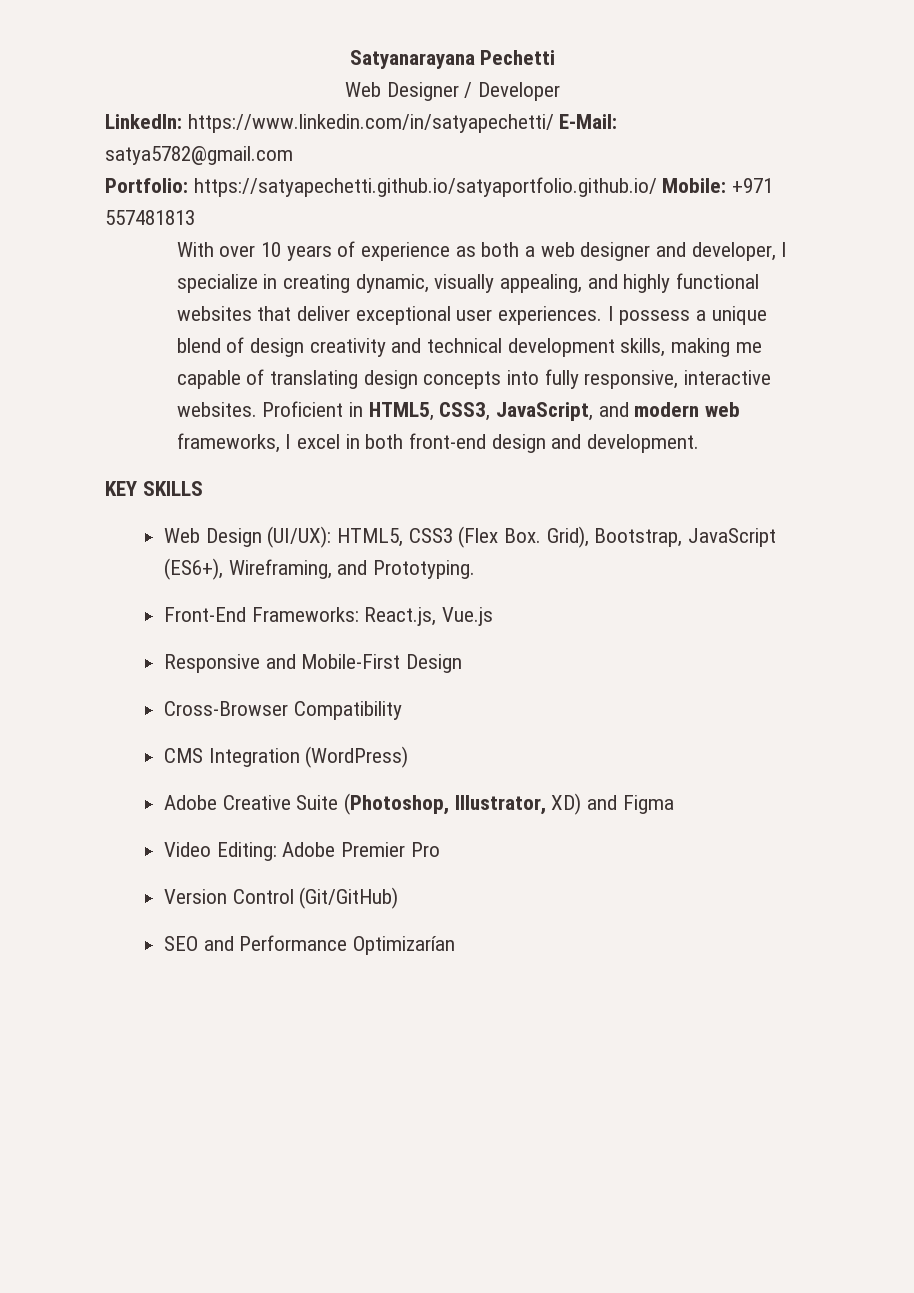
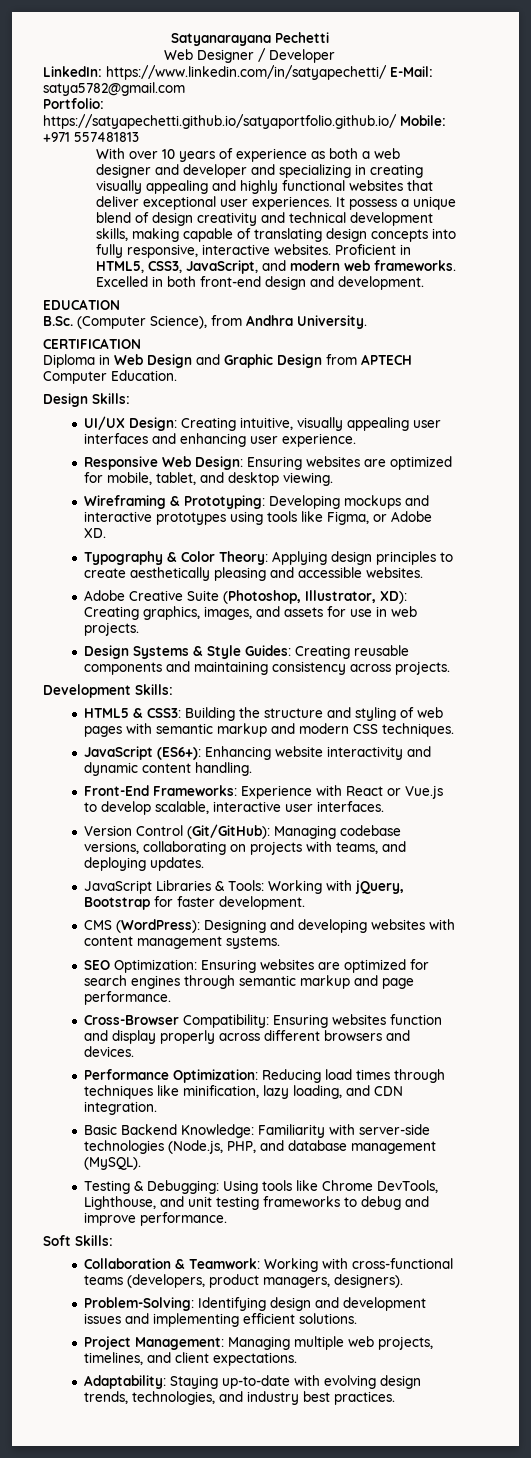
[691,242,788,261] [176,274,582,293] developer, I specialize in creating dynamic, visually appealing, -> [182,164,423,178] [95,180,208,194] developer and specializing in creating visually appealing
[607,306,614,321] I -> [335,197,345,207] It
[735,342,762,353] me -> (179, 235) none
[176,433,340,453] frameworks, I excel -> [373,260,456,271] [95,276,148,287] frameworks. Excelled
[105,481,203,496] [163,526,776,548] [163,558,475,580] [163,607,493,626] [163,654,462,673] [163,701,402,720] [163,746,409,768] KEY SKILLS // Web Design (UI/UX): HTML5, CSS3 (Flex Box. Grid), Bootstrap, JavaScript (ES6+), Wireframing, and Prototyping. // Front-End Frameworks: React.js, Vue.js // Responsive and Mobile-First Design // Cross-Browser Compatibility // CMS Integration (WordPress) -> [43,299,120,310] [43,315,367,329] [43,338,141,349] [43,354,412,368] [43,370,177,384] [43,393,130,407] [84,416,442,431] [84,433,357,447] [84,456,453,470] [84,472,334,486] [84,495,430,509] [84,511,433,525] [84,528,107,538] [84,551,454,565] [84,567,424,581] EDUCATION // B.Sc. (Computer Science), from Andhra University. // CERTIFICATION // Diploma in Web Design and Graphic Design from APTECH Computer Education. // Design Skills: // UI/UX Design: Creating intuitive, visually appealing user interfaces and enhancing user experience. // Responsive Web Design: Ensuring websites are optimized for mobile, tablet, and desktop viewing. // Wireframing & Prototyping: Developing mockups and interactive prototypes using tools like Figma, or Adobe XD. // Typography & Color Theory: Applying design principles to create aesthetically pleasing and accessible websites.
[551,793,674,815] [163,842,440,861] [163,887,399,909] [163,935,455,955] XD) and Figma // Video Editing: Adobe Premier Pro // Version Control (Git/GitHub) // SEO and Performance Optimizarían -> [380,591,408,604] [84,606,418,620] [84,622,140,636] [84,645,410,659] [84,661,451,675] [43,684,173,698] [84,707,444,721] [84,723,455,737] [84,746,432,760] [84,762,253,776] [84,785,444,799] [84,801,385,815] [84,824,402,839] [84,841,407,855] [84,857,205,871] [84,880,405,894] [84,896,306,910] [84,919,456,933] [84,936,281,949] [84,959,430,973] [84,975,415,989] [84,991,172,1005] [84,1014,443,1028] [84,1030,411,1044] [84,1046,135,1057] [84,1069,446,1083] [84,1085,404,1099] [84,1101,158,1115] [84,1124,431,1138] [84,1140,437,1154] [84,1157,142,1170] [84,1180,439,1194] [84,1196,430,1210] [84,1212,228,1226] [43,1235,113,1246] [84,1258,454,1272] [84,1274,404,1288] [84,1297,427,1311] [84,1313,358,1327] [84,1336,434,1350] [84,1352,298,1366] [84,1375,422,1389] [84,1391,396,1405] XD): Creating graphics, images, and assets for use in web projects. // Design Systems & Style Guides: Creating reusable components and maintaining consistency across projects. // Development Skills: // HTML5 & CSS3: Building the structure and styling of web pages with semantic markup and modern CSS techniques. // JavaScript (ES6+): Enhancing website interactivity and dynamic content handling. // Front-End Frameworks: Experience with React or Vue.js to develop scalable, interactive user interfaces. // Version Control (Git/GitHub): Managing codebase versions, collaborating on projects with teams, and deploying updates. // JavaScript Libraries & Tools: Working with jQuery, Bootstrap for faster development. // CMS (WordPress): Designing and developing websites with content management systems. // SEO Optimization: Ensuring websites are optimized for search engines through semantic markup and page performance. // Cross-Browser Compatibility: Ensuring websites function and display properly across different browsers and devices. // Performance Optimization: Reducing load times through techniques like minification, lazy loading, and CDN integration. // Basic Backend Knowledge: Familiarity with server-side technologies (Node.js, PHP, and database management (MySQL). // Testing & Debugging: Using tools like Chrome DevTools, Lighthouse, and unit testing frameworks to debug and improve performance. // Soft Skills: // Collaboration & Teamwork: Working with cross-functional teams (developers, product managers, designers). // Problem-Solving: Identifying design and development issues and implementing efficient solutions. // Project Management: Managing multiple web projects, timelines, and client expectations. // Adaptability: Staying up-to-date with evolving design trends, technologies, and industry best practices.

